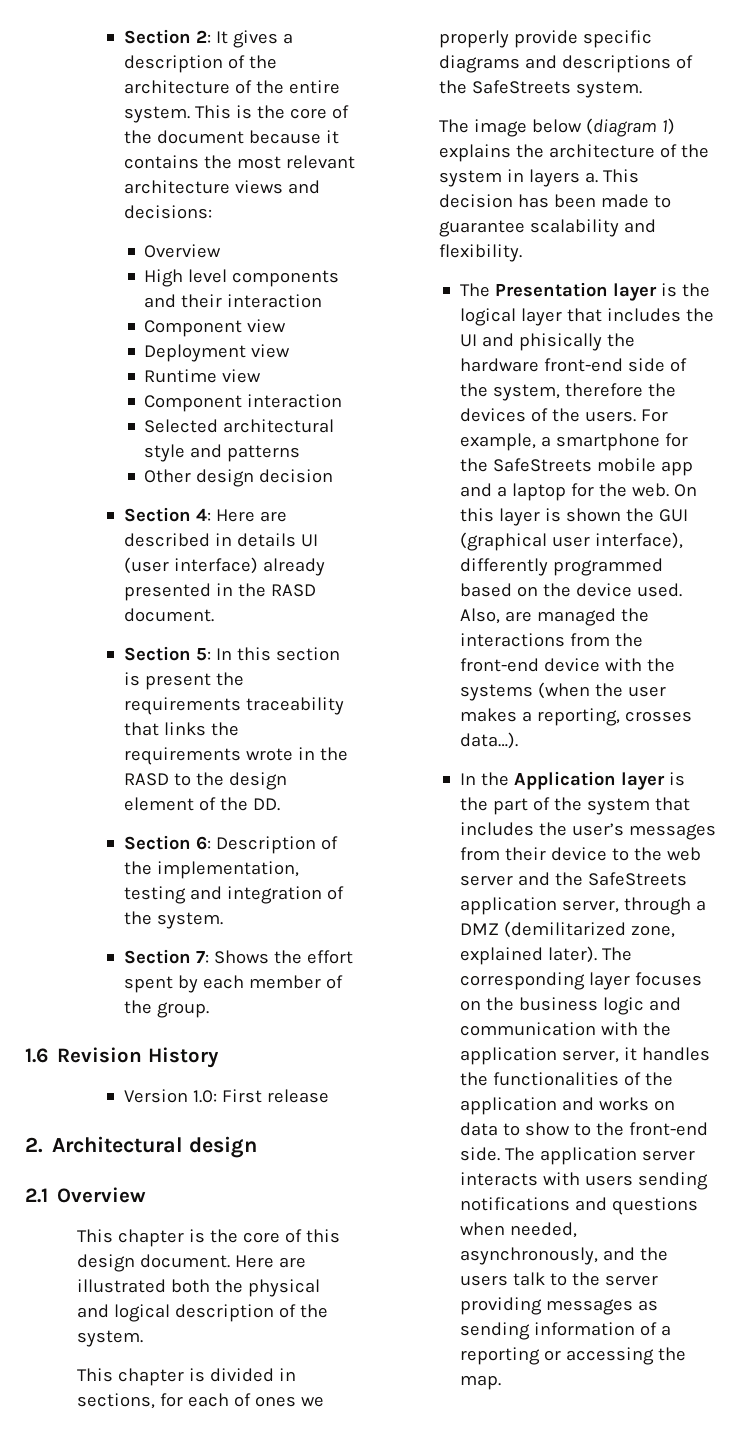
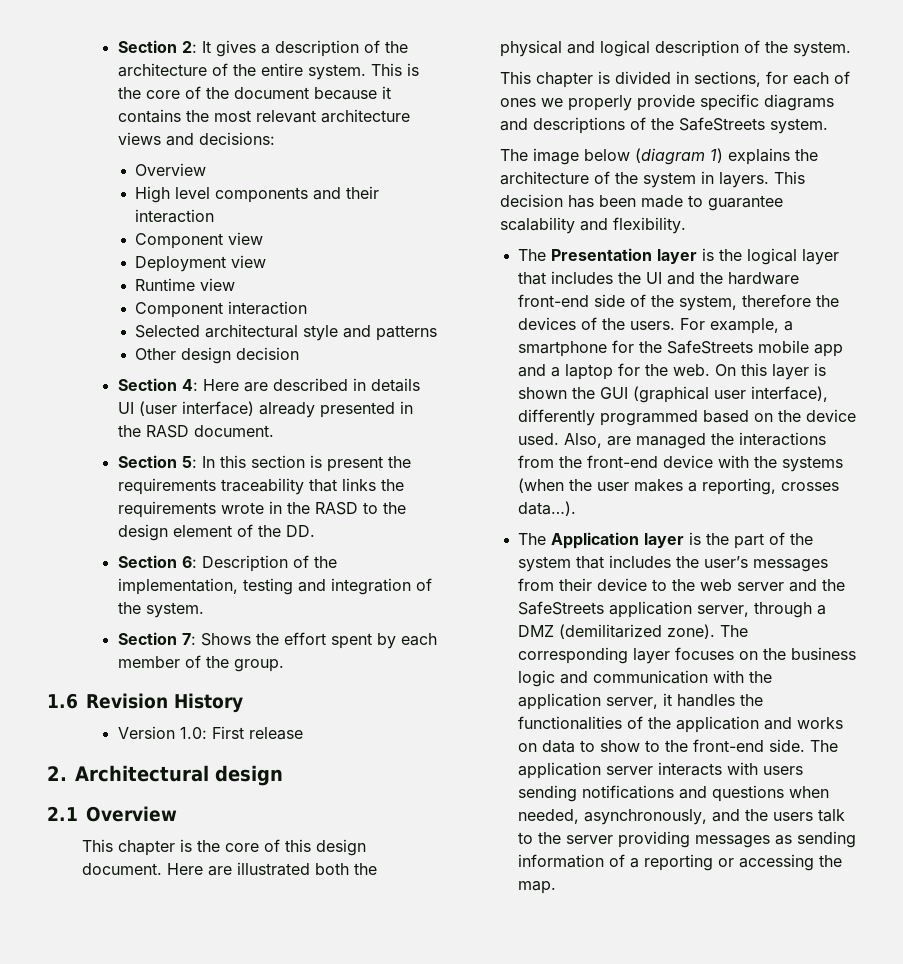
[529,169,599,187] layers a. -> [719,172,770,188] layers.
[518,333,602,351] phisically -> (695, 278) none
[459,772,509,786] In the -> [517,533,546,545] The
[630,925,675,938] [459,946,597,965] zone, explained later). -> [666,624,715,639] zone).

